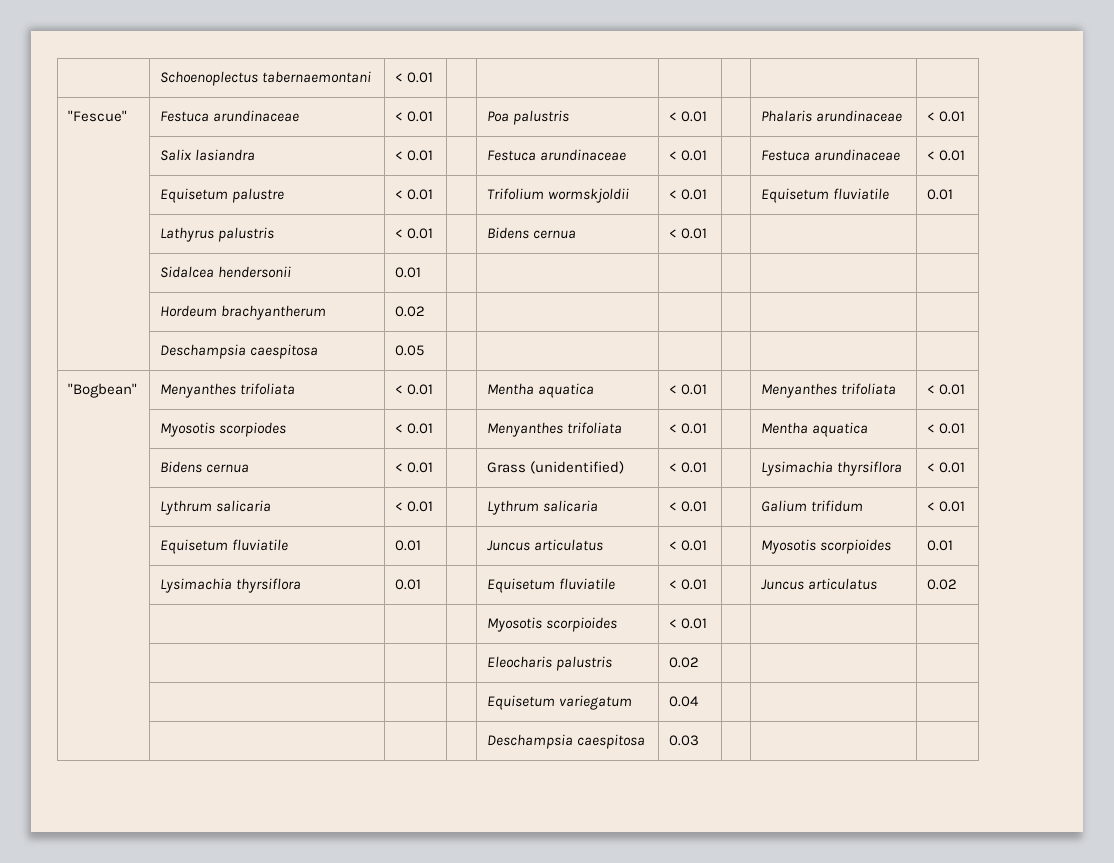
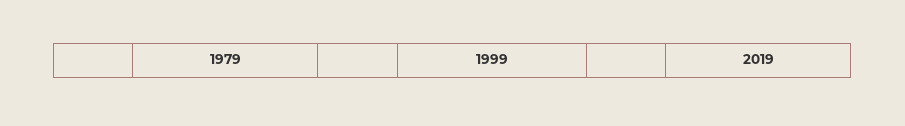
[160,71,372,86] [395,72,434,83] [68,110,128,122] [160,110,300,122] [395,111,434,122] [487,110,570,125] [669,111,708,122] [761,110,903,122] [927,111,966,122] [160,149,256,161] [395,150,434,161] [487,149,627,161] [669,150,708,161] [761,149,901,161] [927,150,966,161] [160,188,285,203] [395,189,434,200] [487,188,630,203] [669,189,708,200] [761,188,890,203] [927,189,954,200] [160,227,275,242] [395,228,434,239] [487,227,577,239] [669,228,708,239] [160,266,292,278] [395,267,422,278] [160,305,327,320] [395,306,426,317] [160,344,319,359] [395,345,425,356] [68,383,138,398] [160,383,296,398] [395,384,434,395] [487,383,595,398] [669,384,708,395] [761,383,897,398] [927,384,966,395] [160,422,287,437] [395,423,434,434] [487,422,623,437] [669,423,708,434] [761,422,869,437] [927,423,966,434] [160,461,250,473] [395,462,434,473] [487,461,625,474] [669,462,708,473] [761,461,903,476] [927,462,966,473] [160,500,272,515] [395,501,434,512] [487,500,599,515] [669,501,708,512] [761,500,864,512] [927,501,966,512] [160,539,289,554] [395,540,422,551] [487,539,604,551] [669,540,708,551] [761,539,892,554] [927,540,954,551] [160,578,302,593] [395,579,422,590] [487,578,616,593] [669,579,708,590] [761,578,878,590] [927,579,958,590] [487,617,618,632] [669,618,708,629] [487,656,613,671] [669,657,700,668] [487,695,633,710] [669,696,700,707] [487,734,646,749] [669,735,700,746] | Schoenoplectus tabernaemontani | < 0.01 | | | | | | // "Fescue" | Festuca arundinaceae | < 0.01 | | Poa palustris | < 0.01 | | Phalaris arundinaceae | < 0.01 // | Salix lasiandra | < 0.01 | | Festuca arundinaceae | < 0.01 | | Festuca arundinaceae | < 0.01 // | Equisetum palustre | < 0.01 | | Trifolium wormskjoldii | < 0.01 | | Equisetum fluviatile | 0.01 // | Lathyrus palustris | < 0.01 | | Bidens cernua | < 0.01 | | | // | Sidalcea hendersonii | 0.01 | | | | | | // | Hordeum brachyantherum | 0.02 | | | | | | // | Deschampsia caespitosa | 0.05 | | | | | | // "Bogbean" | Menyanthes trifoliata | < 0.01 | | Mentha aquatica | < 0.01 | | Menyanthes trifoliata | < 0.01 // | Myosotis scorpiodes | < 0.01 | | Menyanthes trifoliata | < 0.01 | | Mentha aquatica | < 0.01 // | Bidens cernua | < 0.01 | | Grass (unidentified) | < 0.01 | | Lysimachia thyrsiflora | < 0.01 // | Lythrum salicaria | < 0.01 | | Lythrum salicaria | < 0.01 | | Galium trifidum | < 0.01 // | Equisetum fluviatile | 0.01 | | Juncus articulatus | < 0.01 | | Myosotis scorpioides | 0.01 // | Lysimachia thyrsiflora | 0.01 | | Equisetum fluviatile | < 0.01 | | Juncus articulatus | 0.02 // | | | | Myosotis scorpioides | < 0.01 | | | // | | | | Eleocharis palustris | 0.02 | | | // | | | | Equisetum variegatum | 0.04 | | | // | | | | Deschampsia caespitosa | 0.03 | | | -> [209,54,241,64] [476,54,508,64] [742,54,774,64] | 1979 | | 1999 | | 2019

